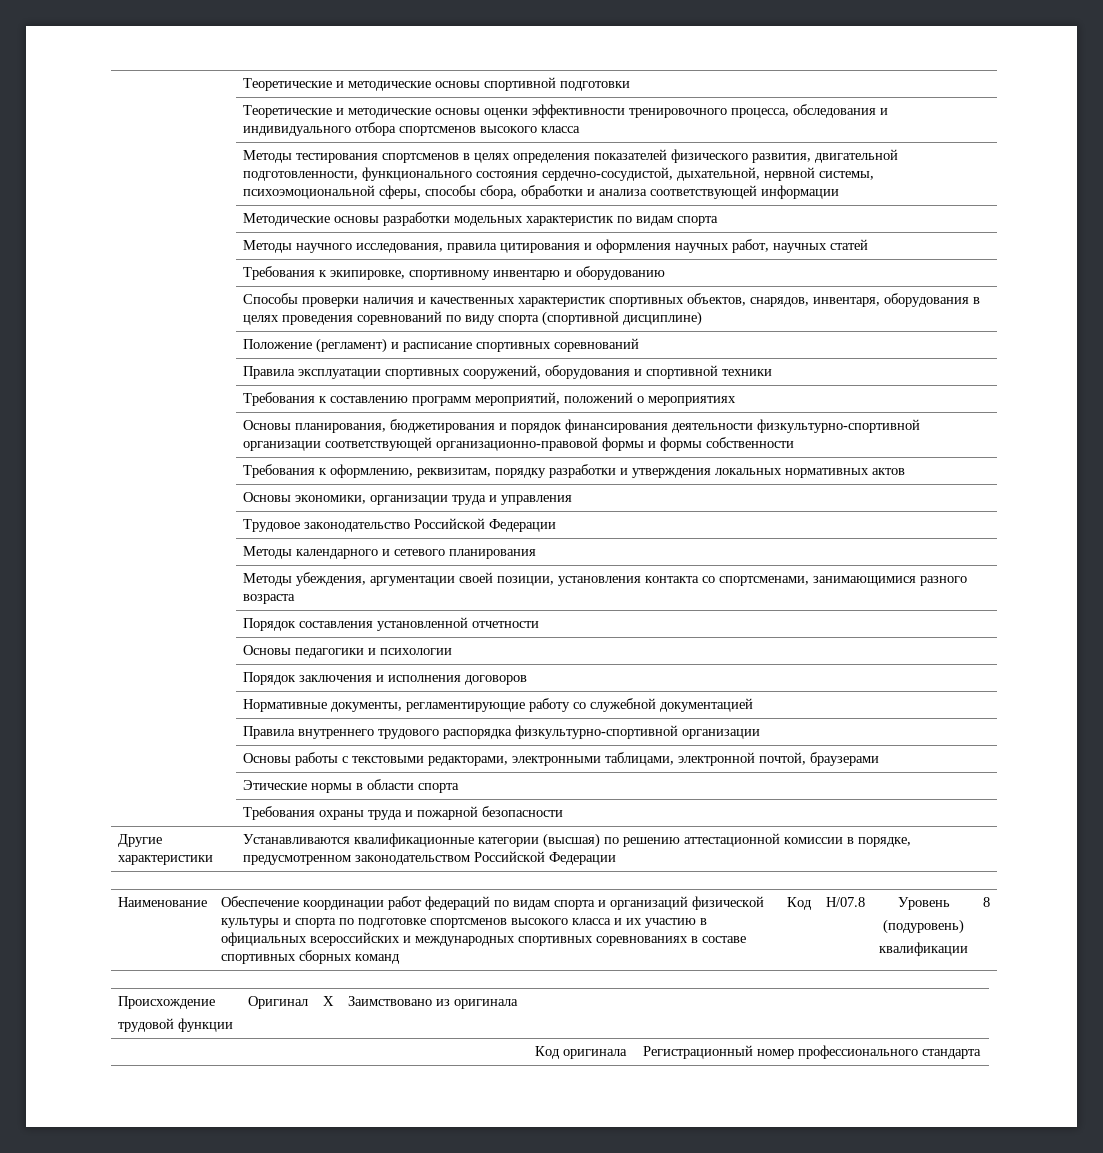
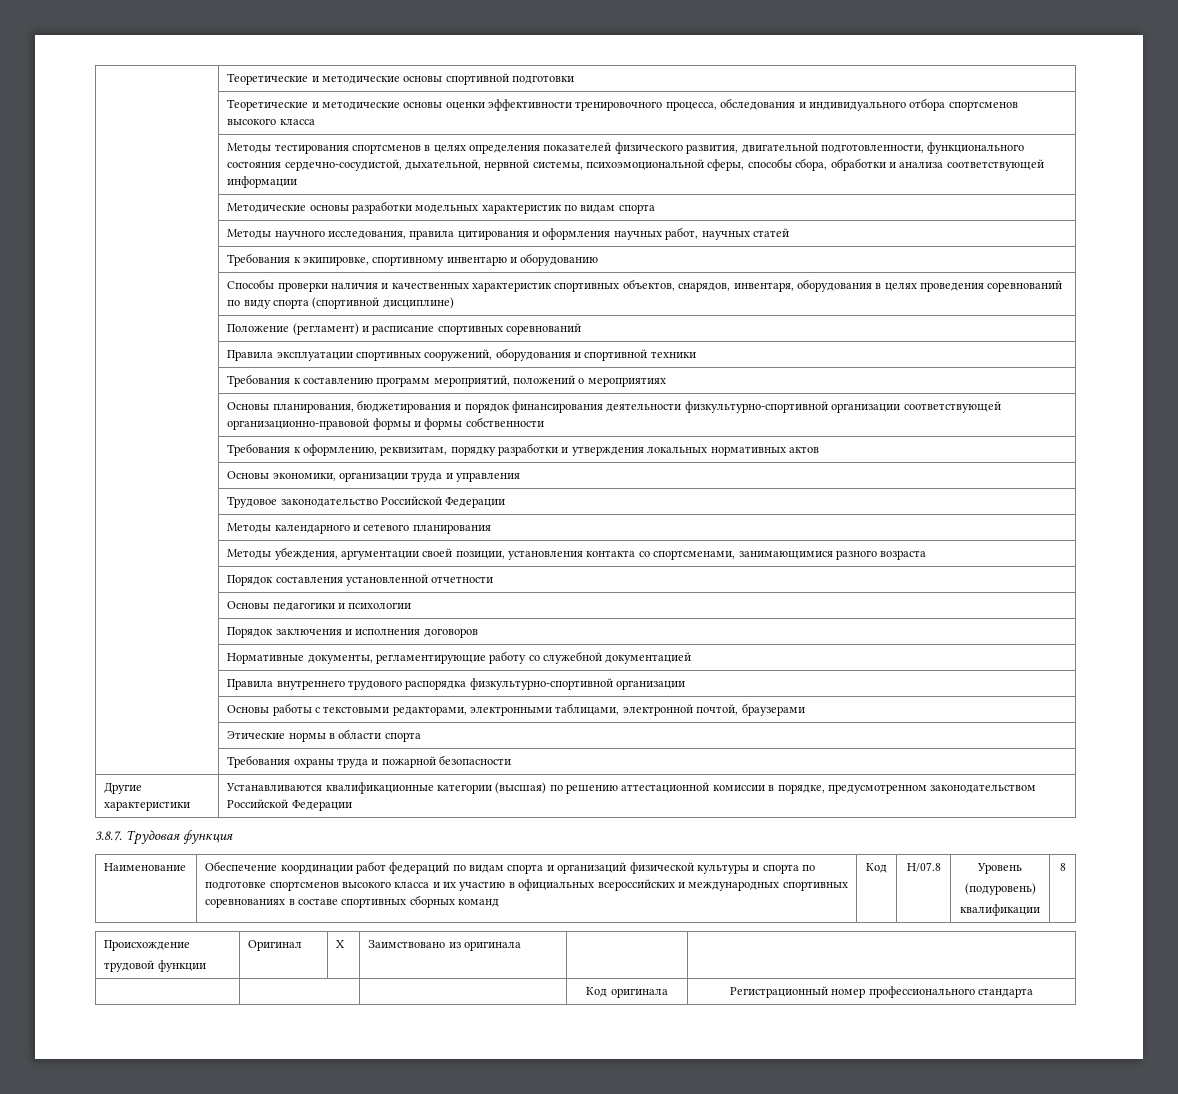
(616, 858) none -> [95,830,233,845] // 3.8.7. Трудовая функция

